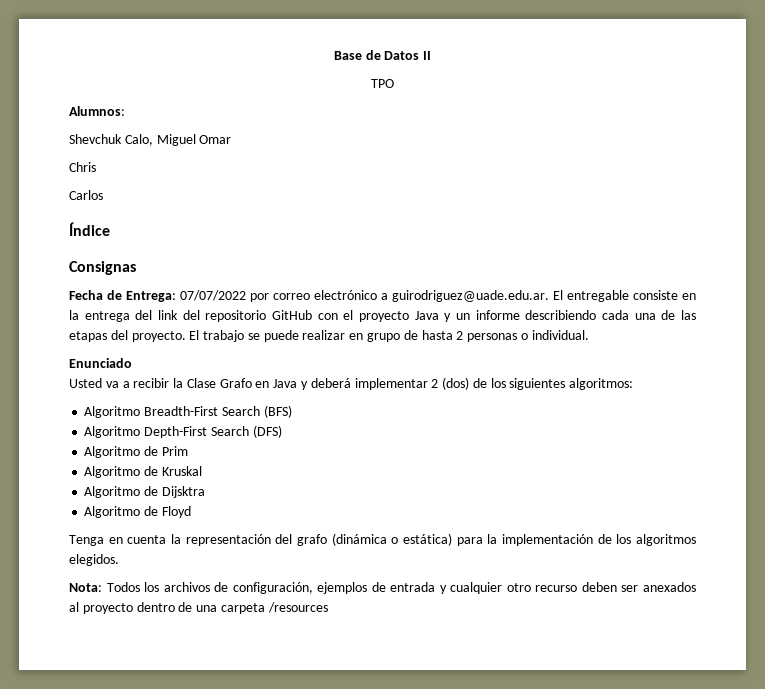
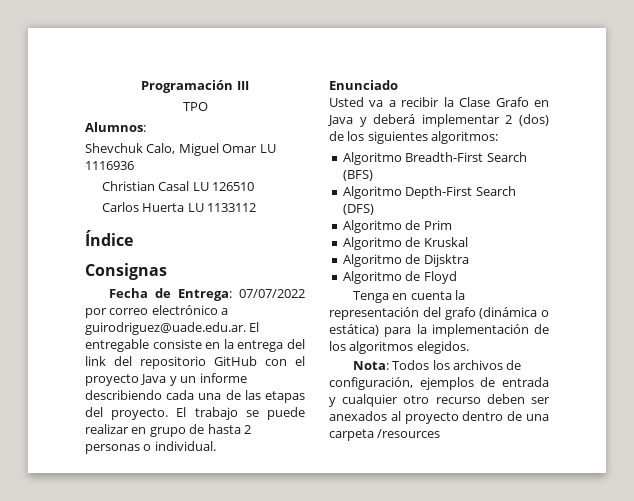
[333,50,432,60] Base de Datos II -> [141,80,249,93] Programación III
[69,162,96,172] [69,190,103,200] // Chris // Carlos -> [259,144,276,153] [85,161,134,170] [101,181,255,191] [101,202,257,212] LU 1116936 // Christian Casal LU 126510 // Carlos Huerta LU 1133112

